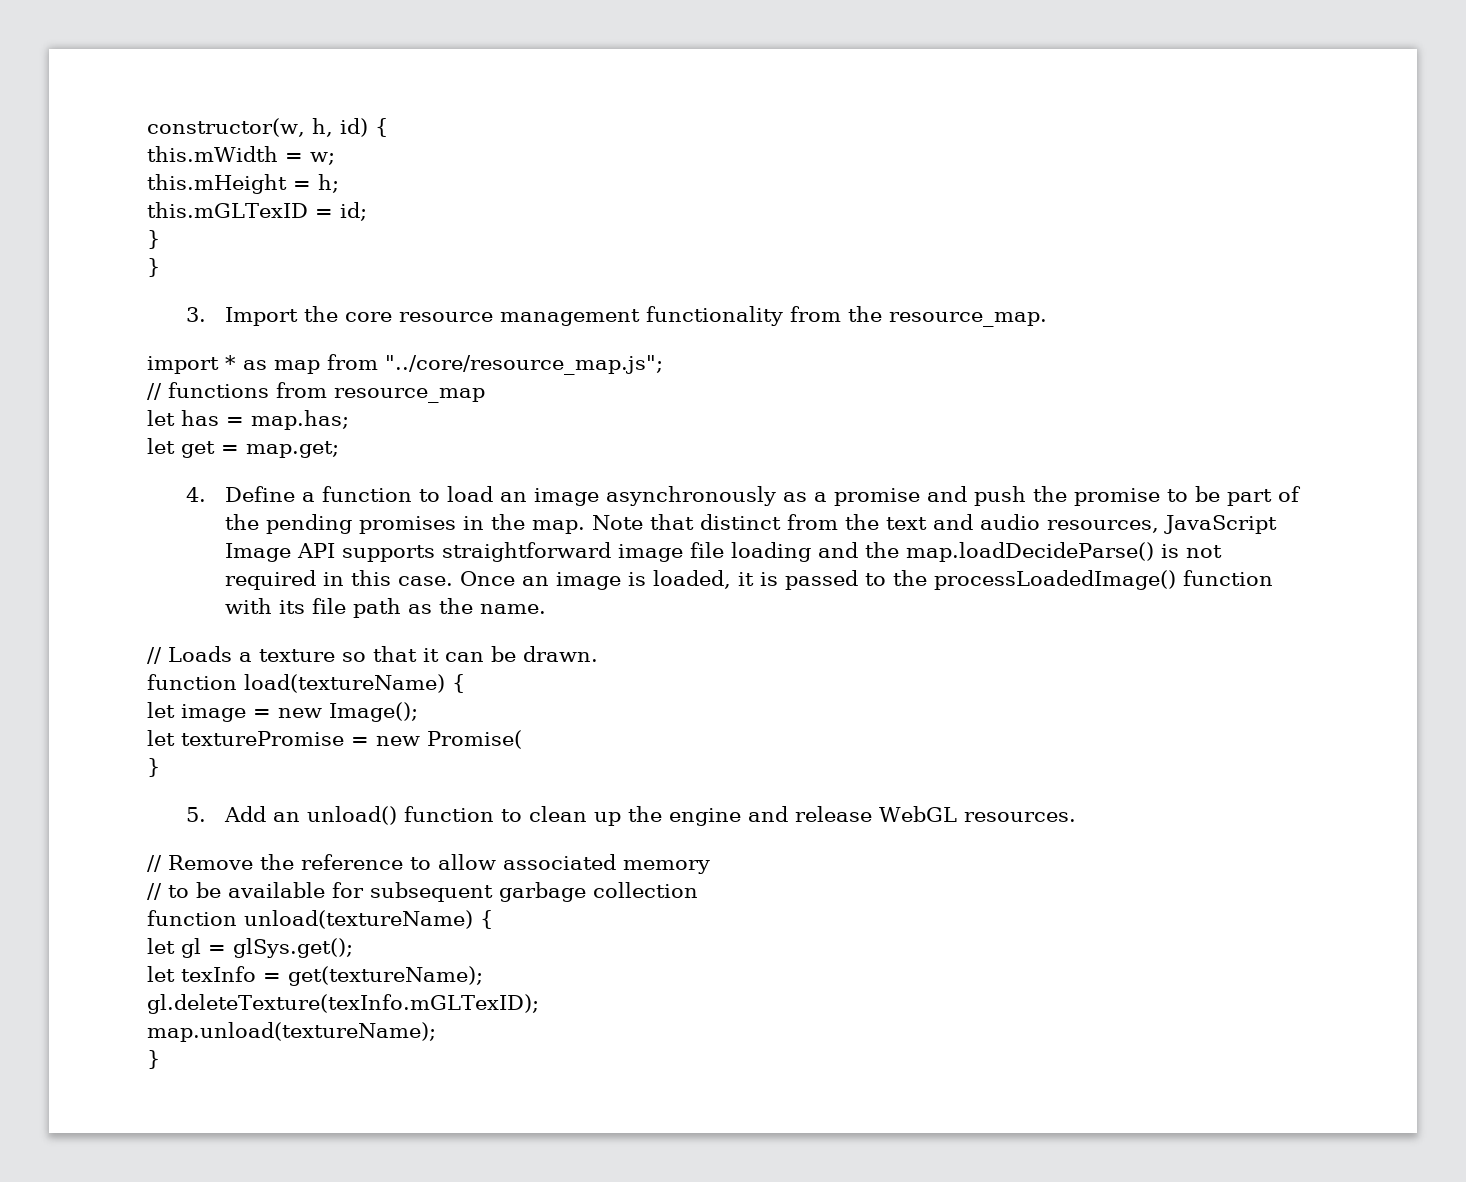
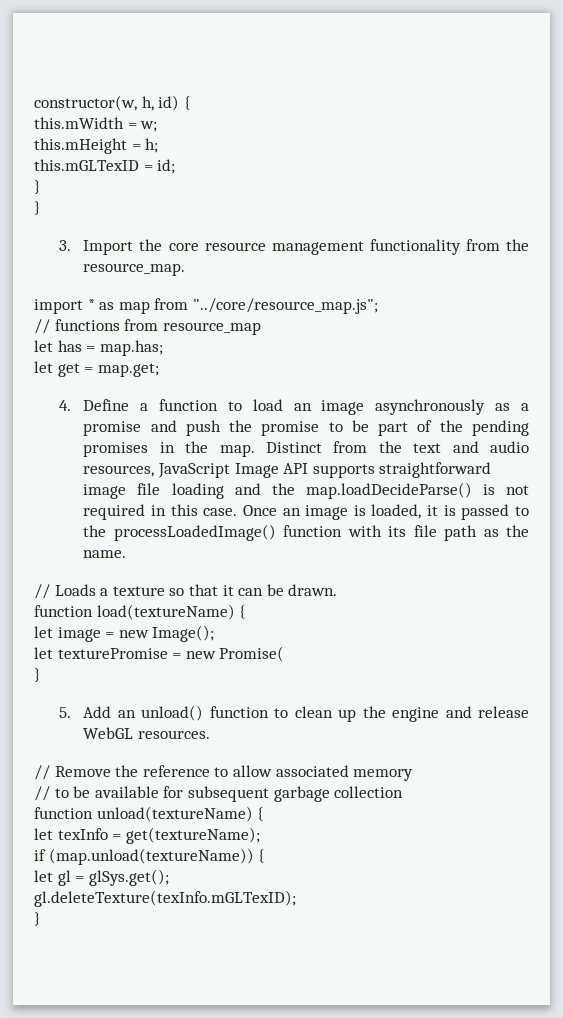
[592,514,782,530] Note that distinct -> [265,442,322,453] Distinct
(493, 919) none -> [34,827,260,844] [34,848,266,865] // let texInfo = get(textureName); // if (map.unload(textureName)) {
[147,966,483,986] // let texInfo = get(textureName); -> (169, 877) none
[147,1022,436,1042] // map.unload(textureName); -> (296, 898) none

